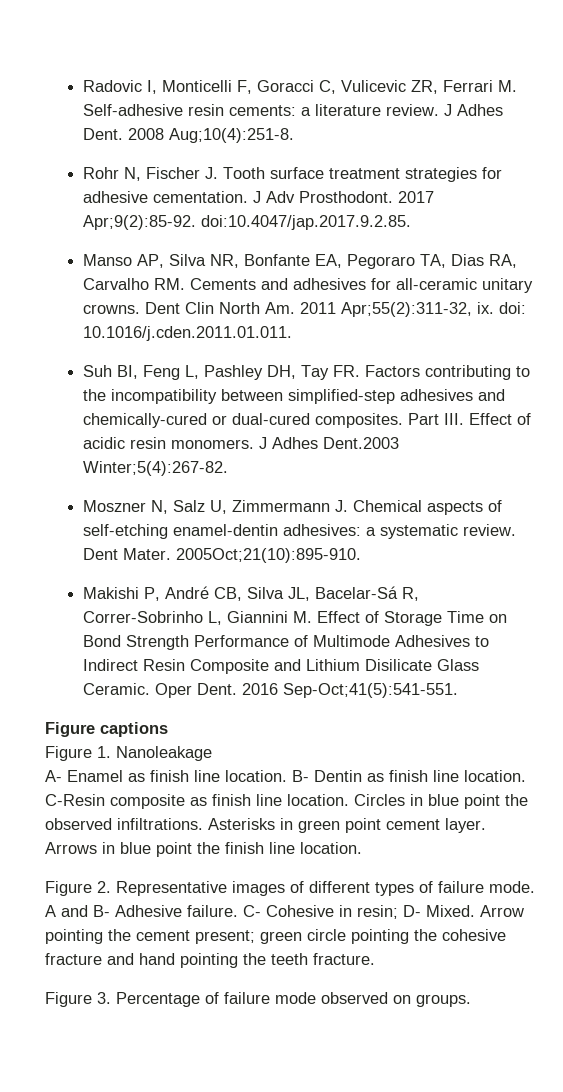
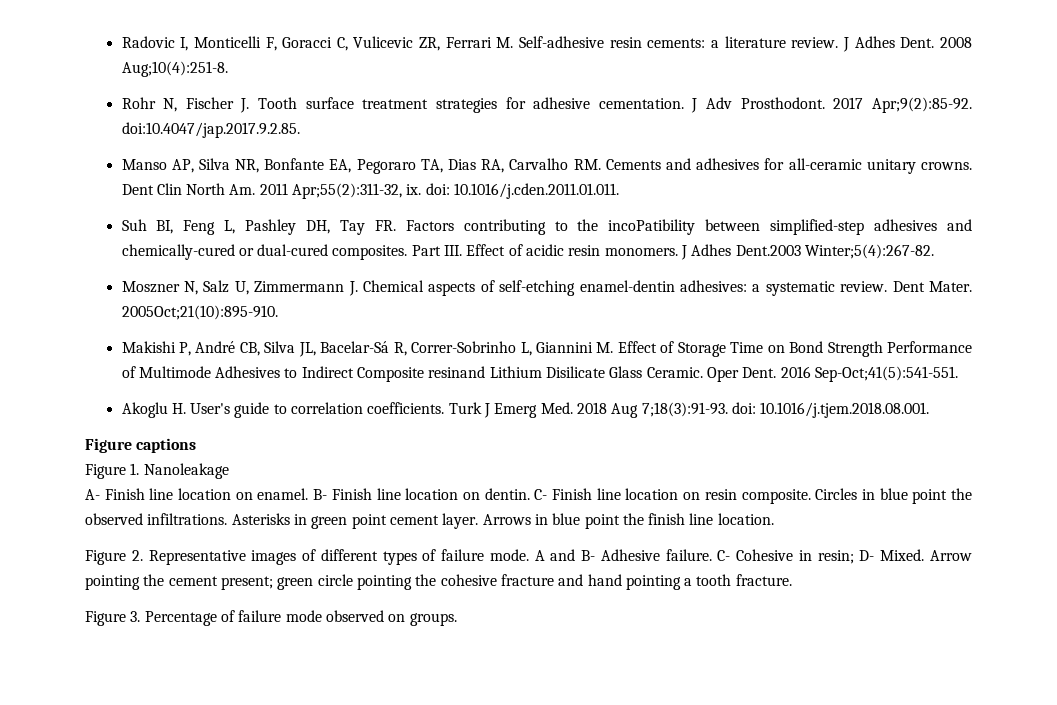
[110,389,217,404] incompatibility -> [608,219,696,235] incoPatibility
[142,659,301,674] Resin Composite and -> [357,366,486,382] Composite resinand
(458, 690) none -> [121,402,930,418] // Akoglu H. User's guide to correlation coefficients. Turk J Emerg Med. 2018 Aug 7;18(3):91-93. doi: 10.1016/j.tjem.2018.08.001.
[67,770,526,782] [45,794,349,809] Enamel as finish line location. B- Dentin as finish line location. C-Resin composite as finish line location. -> [104,488,811,504] Finish line location on enamel. B- Finish line location on dentin. C- Finish line location on resin composite.
[243,953,308,965] the teeth -> [684,574,732,586] a tooth

